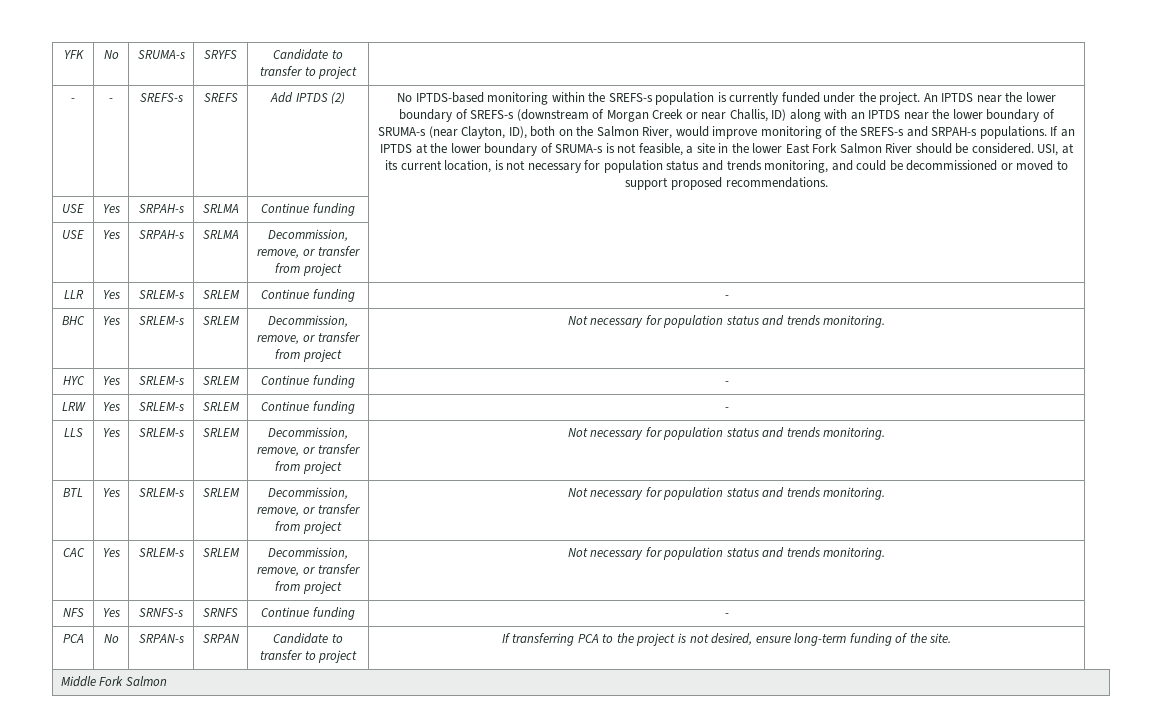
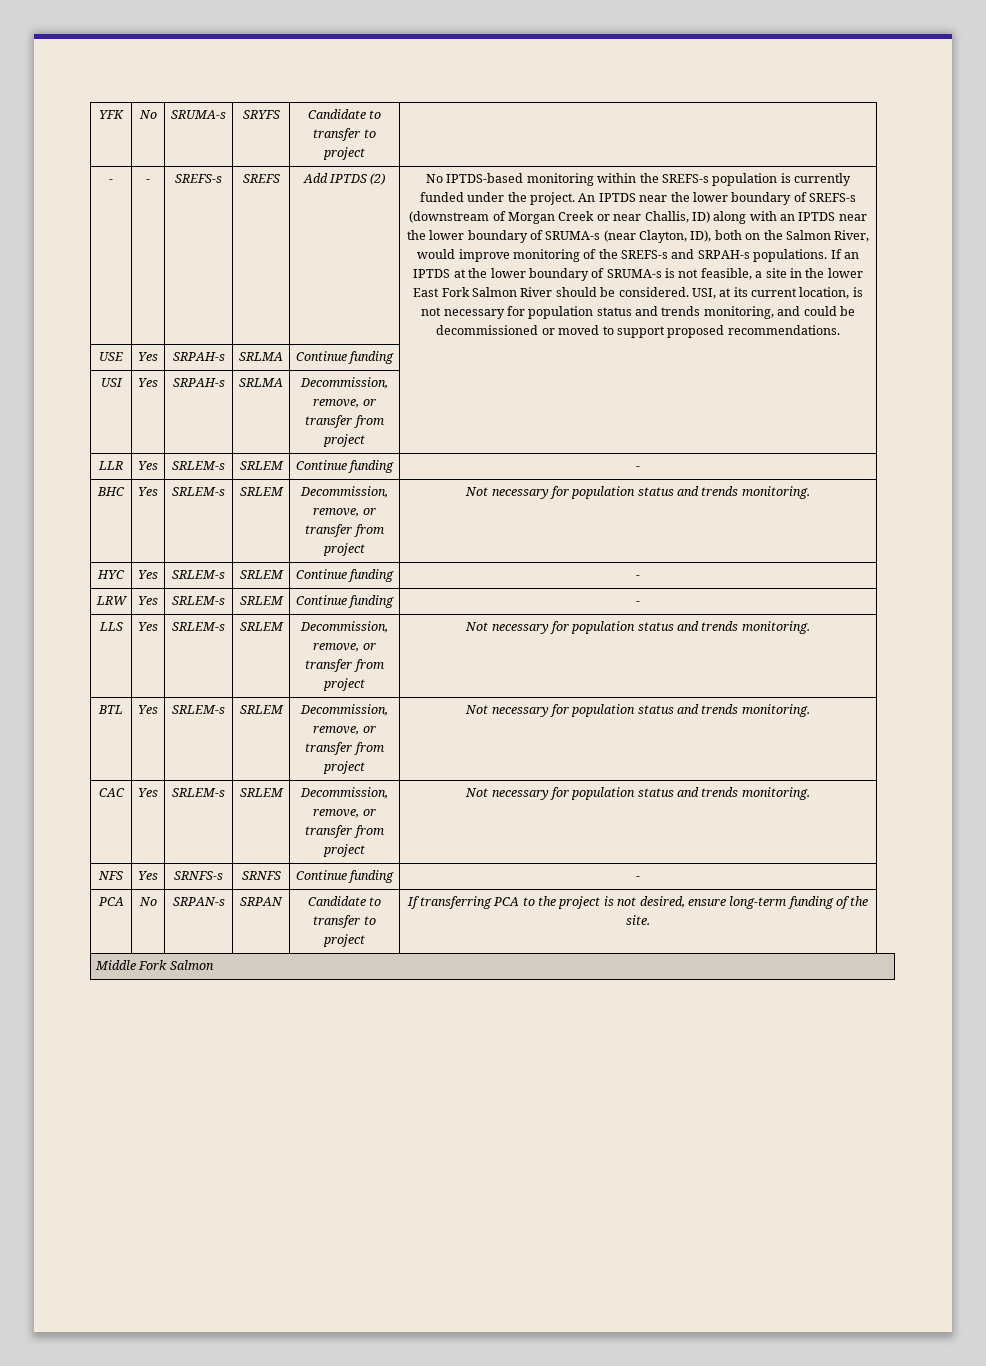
[62,230,84,239] USE -> [100,378,123,387] USI

